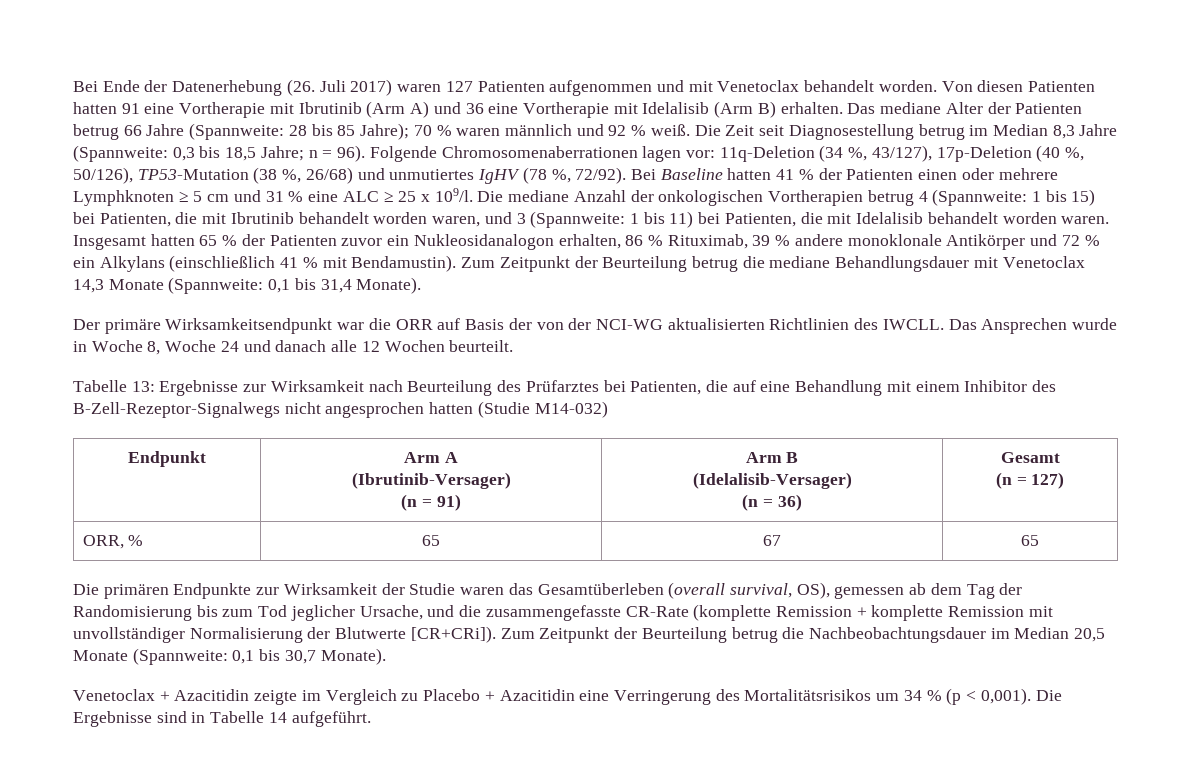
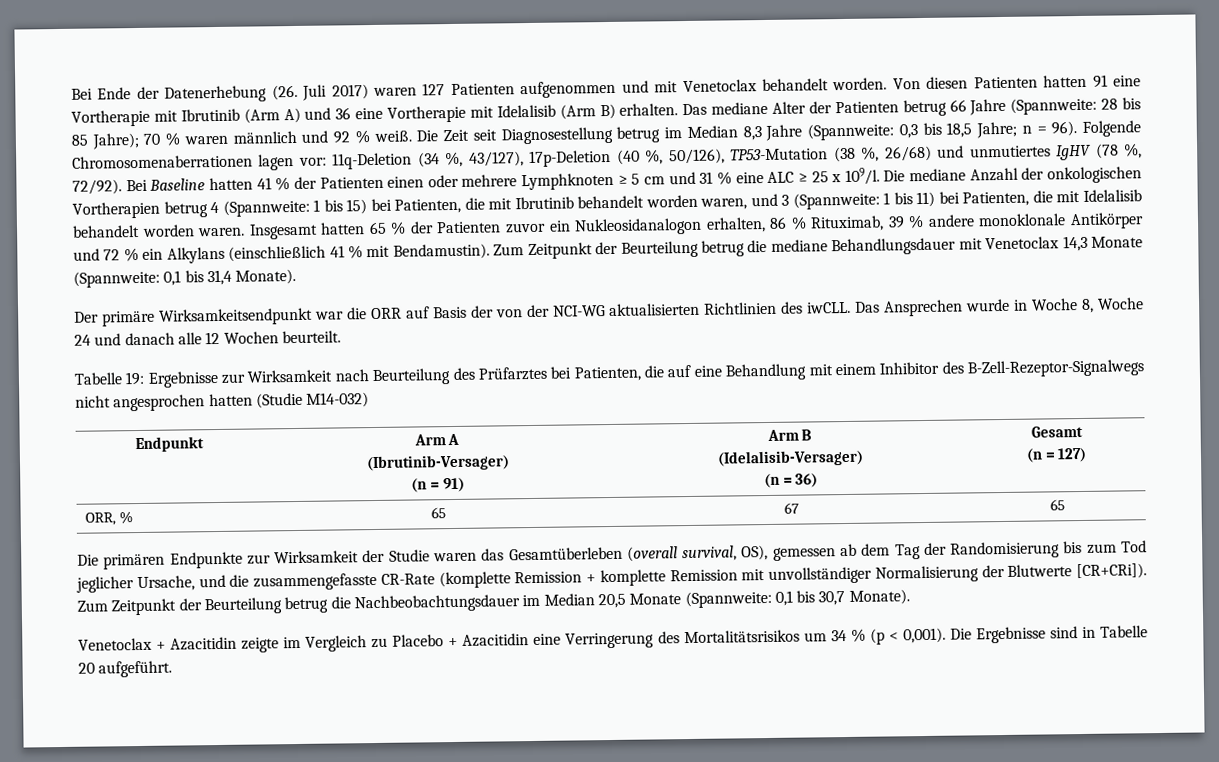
[882,319,944,330] IWCLL. -> [807,301,852,314] iwCLL.
[131,381,155,392] 13: -> [125,371,146,386] 19:
[268,712,287,723] 14 -> [78,662,95,674] 20

